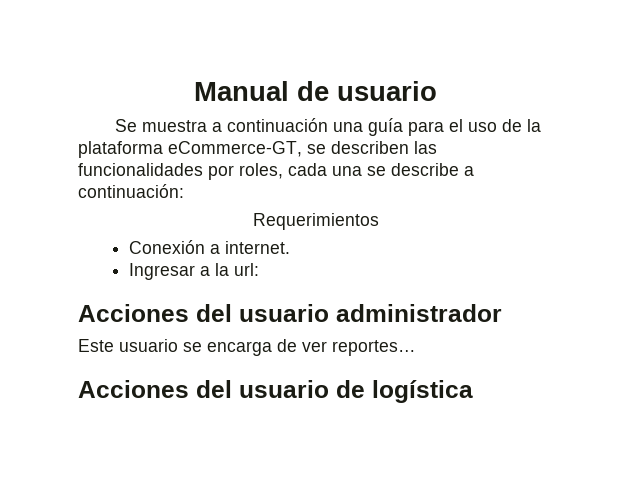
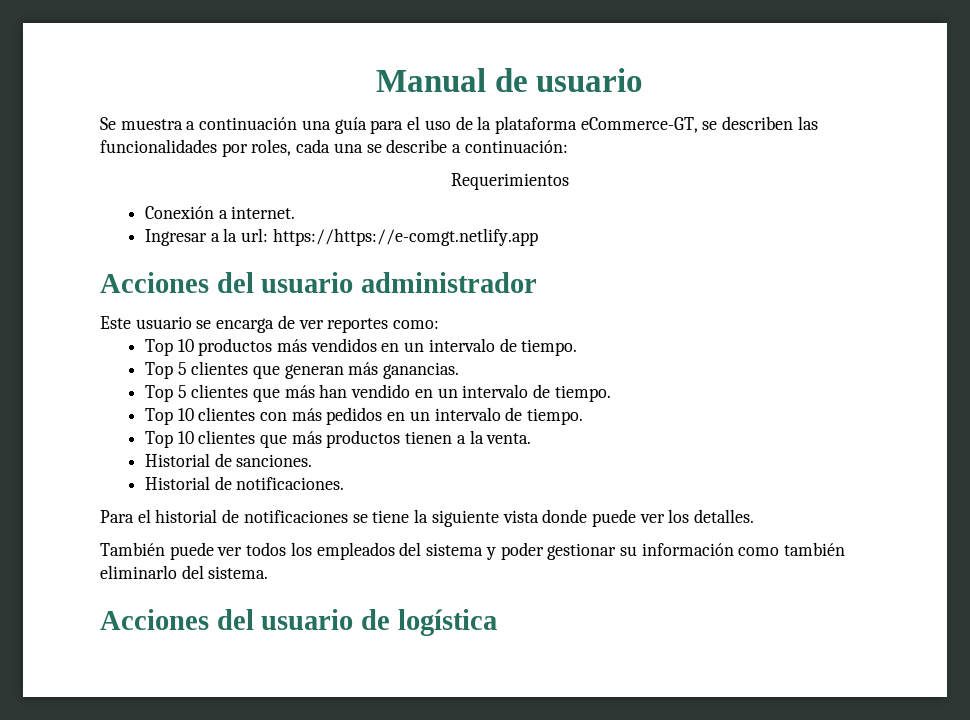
(260, 269) none -> [272,228,538,246] https://https://e-comgt.netlify.app
[332,340,416,356] reportes… -> [327,318,440,333] [144,338,578,356] [144,361,460,379] [144,384,611,402] [144,407,584,425] [144,430,532,448] [144,453,313,467] [144,476,345,490] [100,509,755,527] [100,542,846,560] [100,565,269,579] reportes como: // Top 10 productos más vendidos en un intervalo de tiempo. // Top 5 clientes que generan más ganancias. // Top 5 clientes que más han vendido en un intervalo de tiempo. // Top 10 clientes con más pedidos en un intervalo de tiempo. // Top 10 clientes que más productos tienen a la venta. // Historial de sanciones. // Historial de notificaciones. // Para el historial de notificaciones se tiene la siguiente vista donde puede ver los detalles. // También puede ver todos los empleados del sistema y poder gestionar su información como también eliminarlo del sistema.

